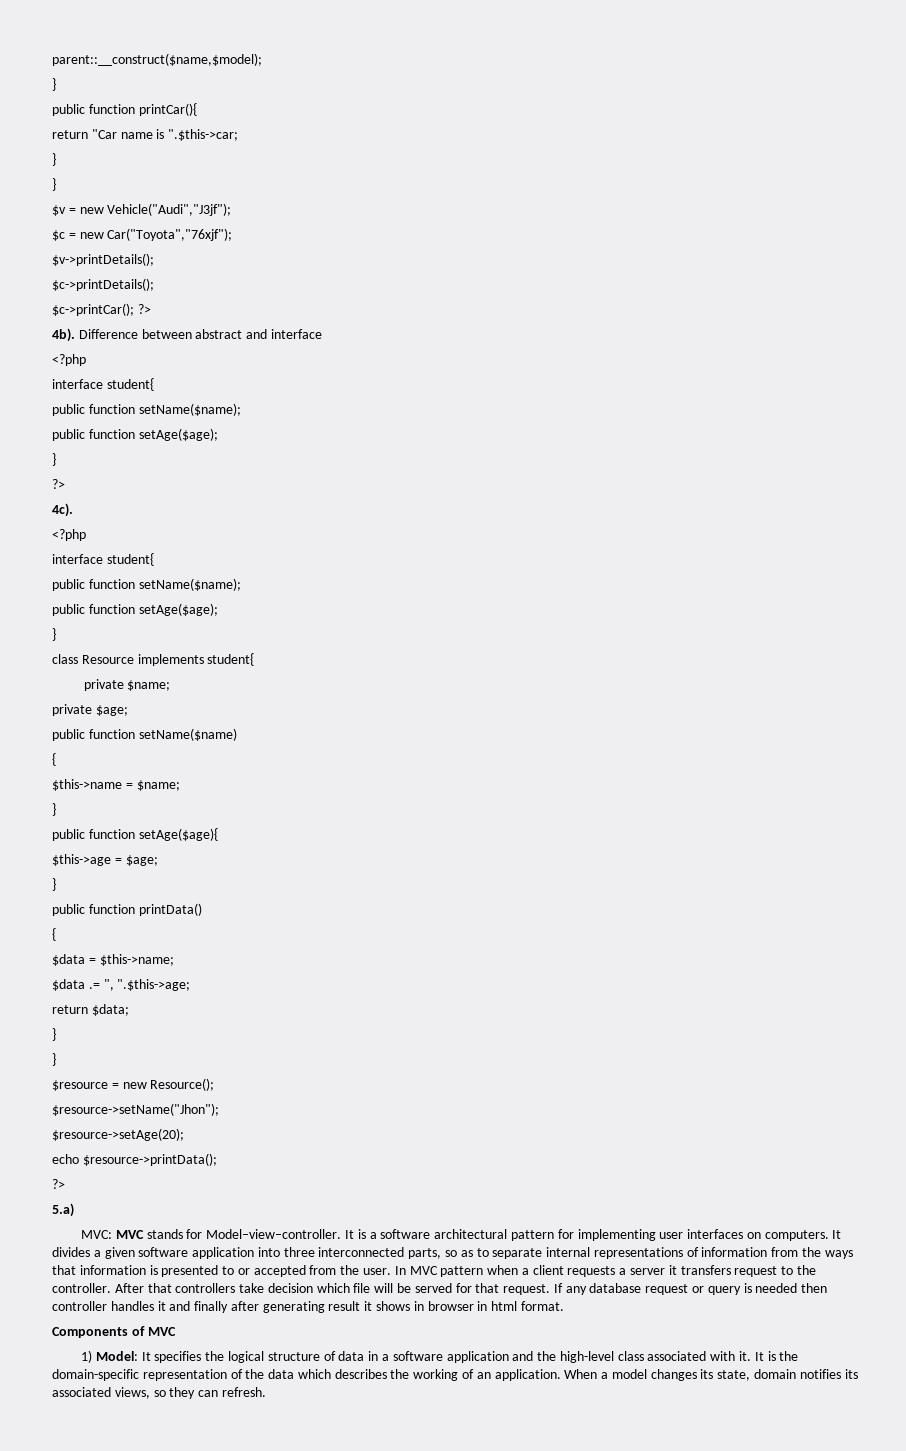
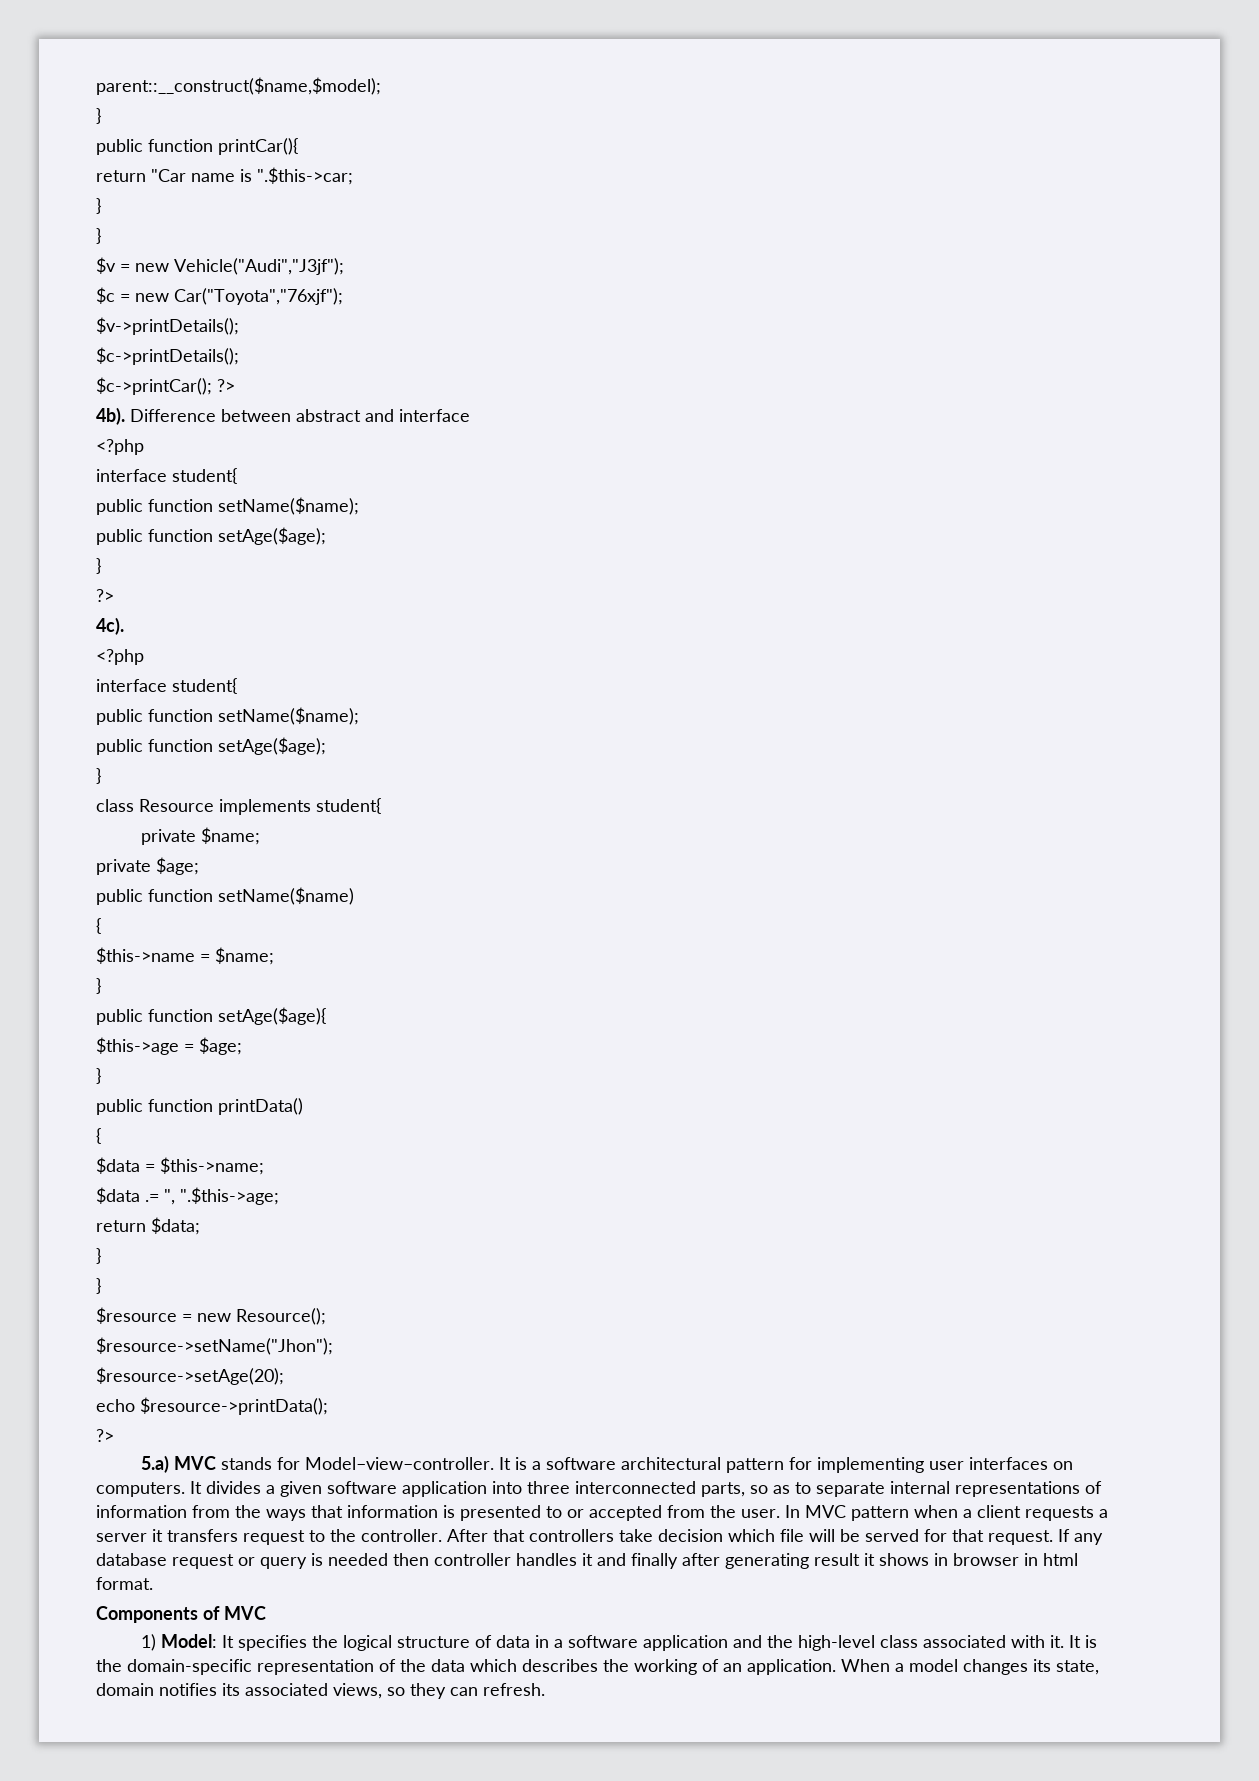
[81,1230,113,1239] // MVC: -> (169, 1464) none

